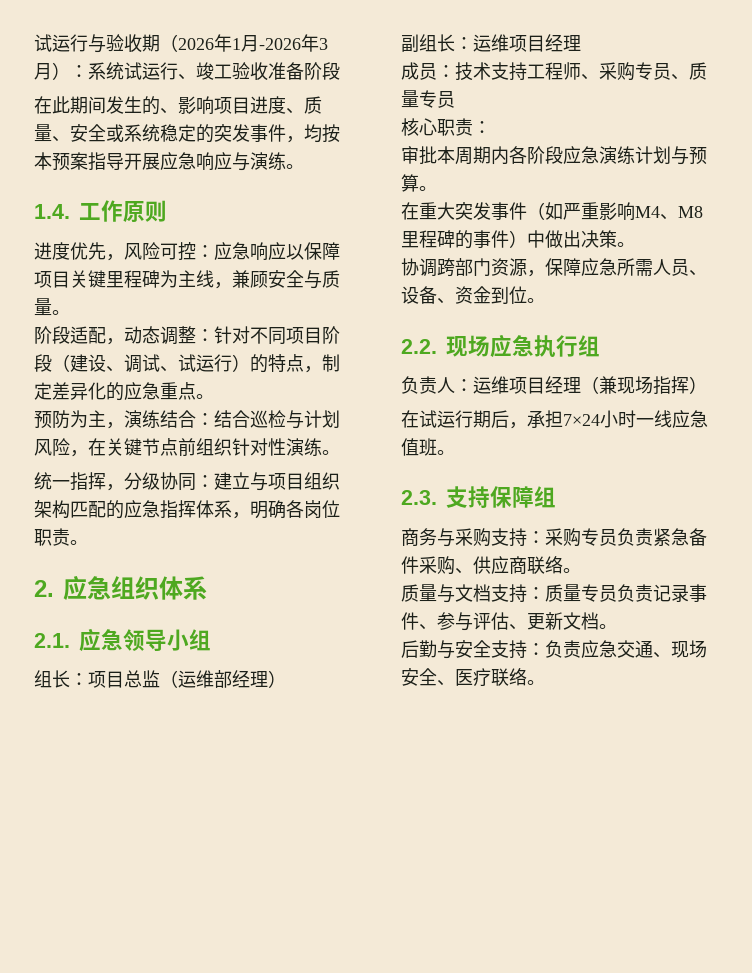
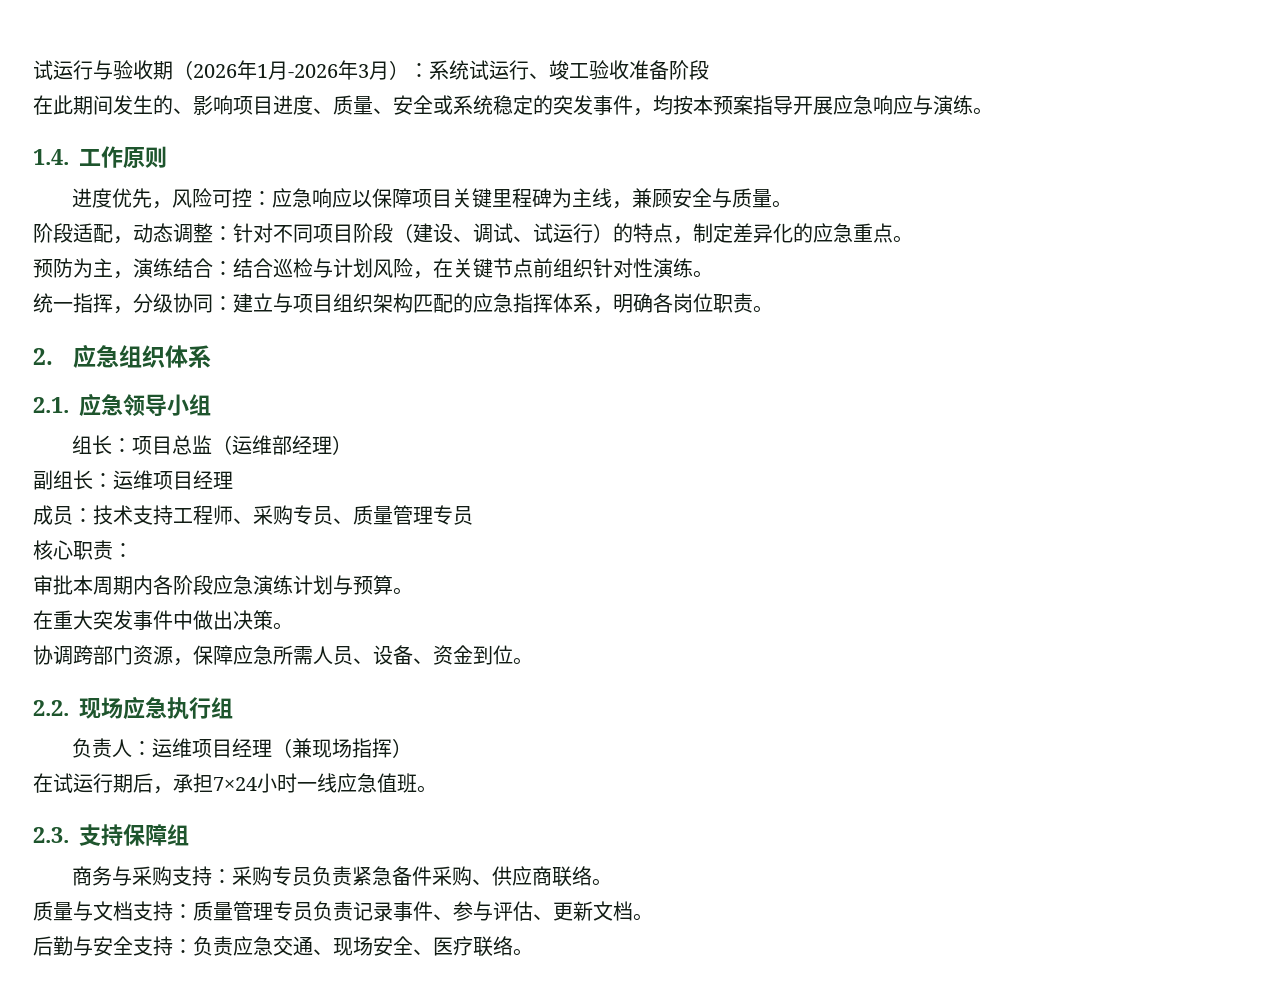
(419, 99) none -> [393,505,433,525] 管理
[527,202,703,221] [401,230,527,249] （如严重影响M4、M8里程碑的事件） -> (173, 620) none
(581, 593) none -> [233,901,273,921] 管理

